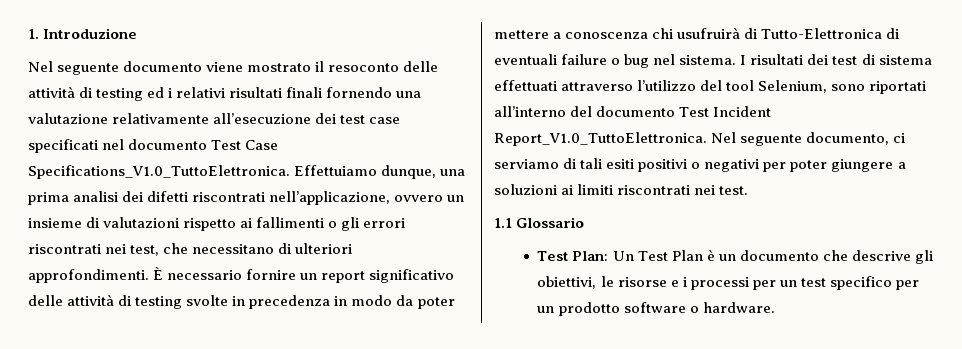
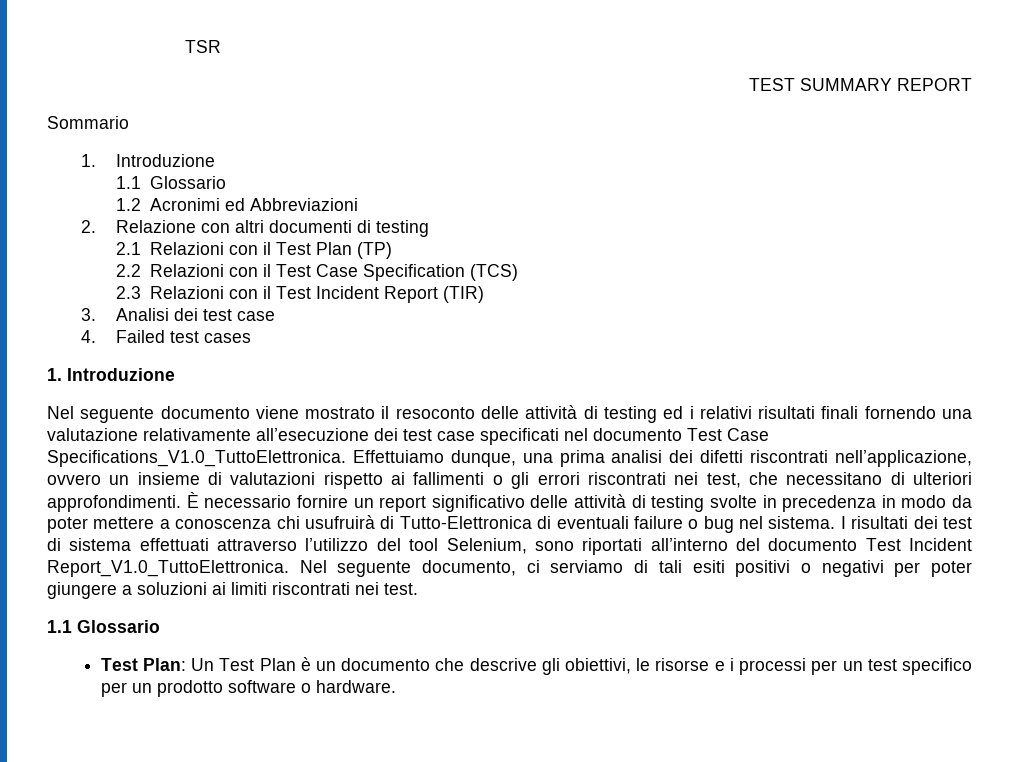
(28, 34) none -> [184,40,221,53] [749,78,972,91] [47,116,129,129] [81,154,215,167] [115,176,227,189] [115,198,359,211] [81,220,429,237] [115,242,393,259] [115,264,519,281] [115,286,485,303] [81,308,275,321] [81,330,251,343] TSR // TEST SUMMARY REPORT // Sommario // 1. Introduzione // 1.1 Glossario // 1.2 Acronimi ed Abbreviazioni // 2. Relazione con altri documenti di testing // 2.1 Relazioni con il Test Plan (TP) // 2.2 Relazioni con il Test Case Specification (TCS) // 2.3 Relazioni con il Test Incident Report (TIR) // 3. Analisi dei test case // 4. Failed test cases //

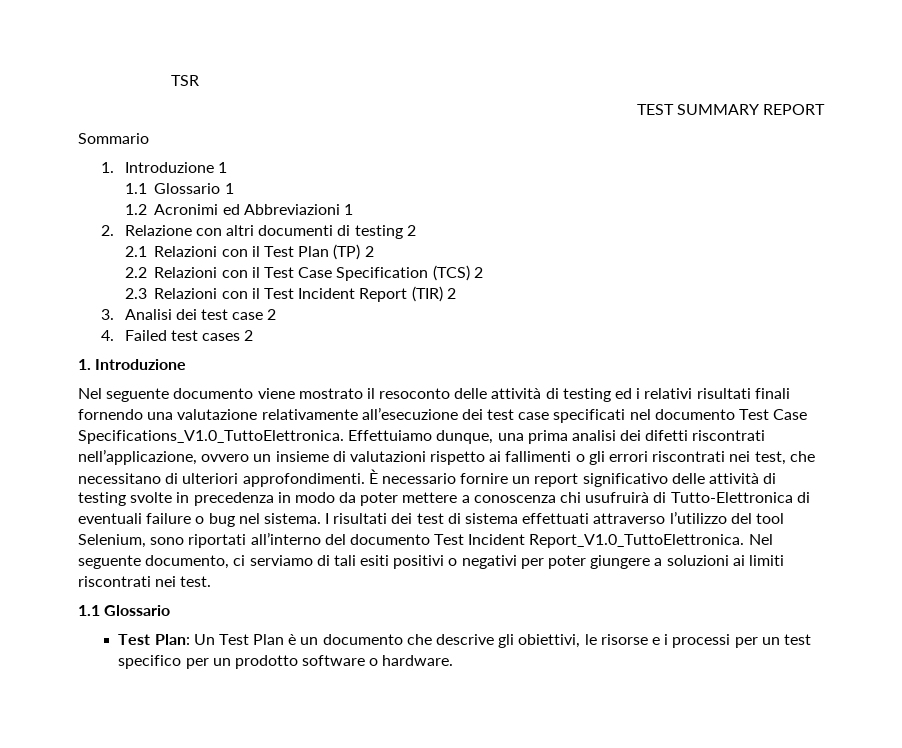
[115,176,227,189] // 1.1 Glossario -> [217,162,227,173] [124,183,234,194] 1 // 1.1 Glossario 1
(359, 204) none -> [343,204,353,215] 1
(429, 228) none -> [406,225,416,236] 2
(393, 250) none -> [364,246,374,257] 2
(519, 272) none -> [473,267,483,278] 2
(485, 294) none -> [446,288,456,299] 2
(275, 316) none -> [267,309,277,320] 2
(251, 338) none -> [244,330,254,341] 2

